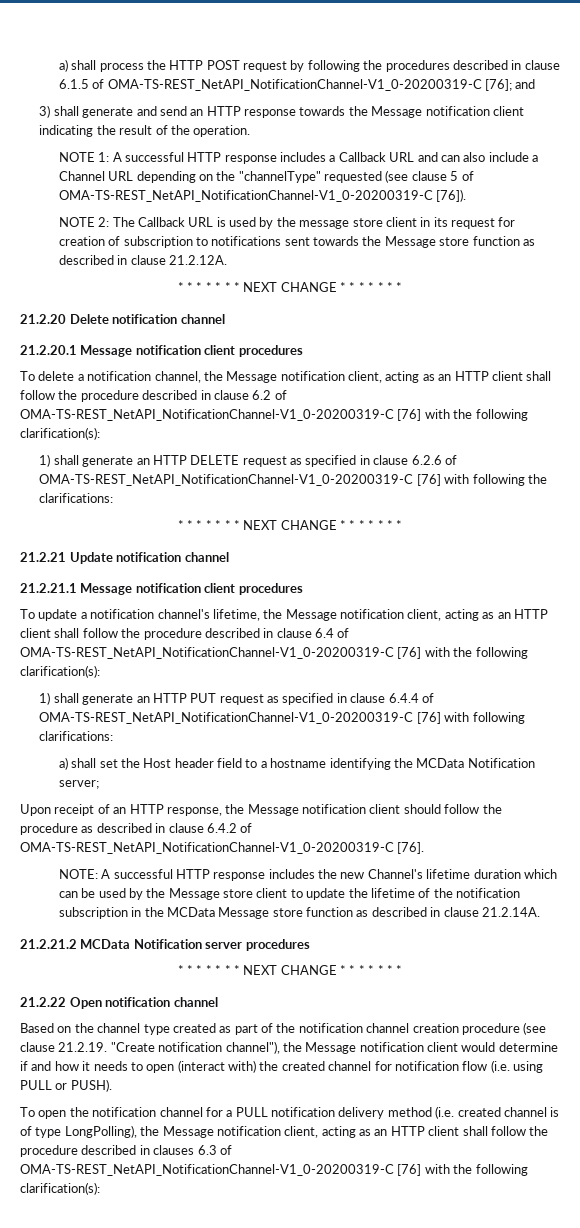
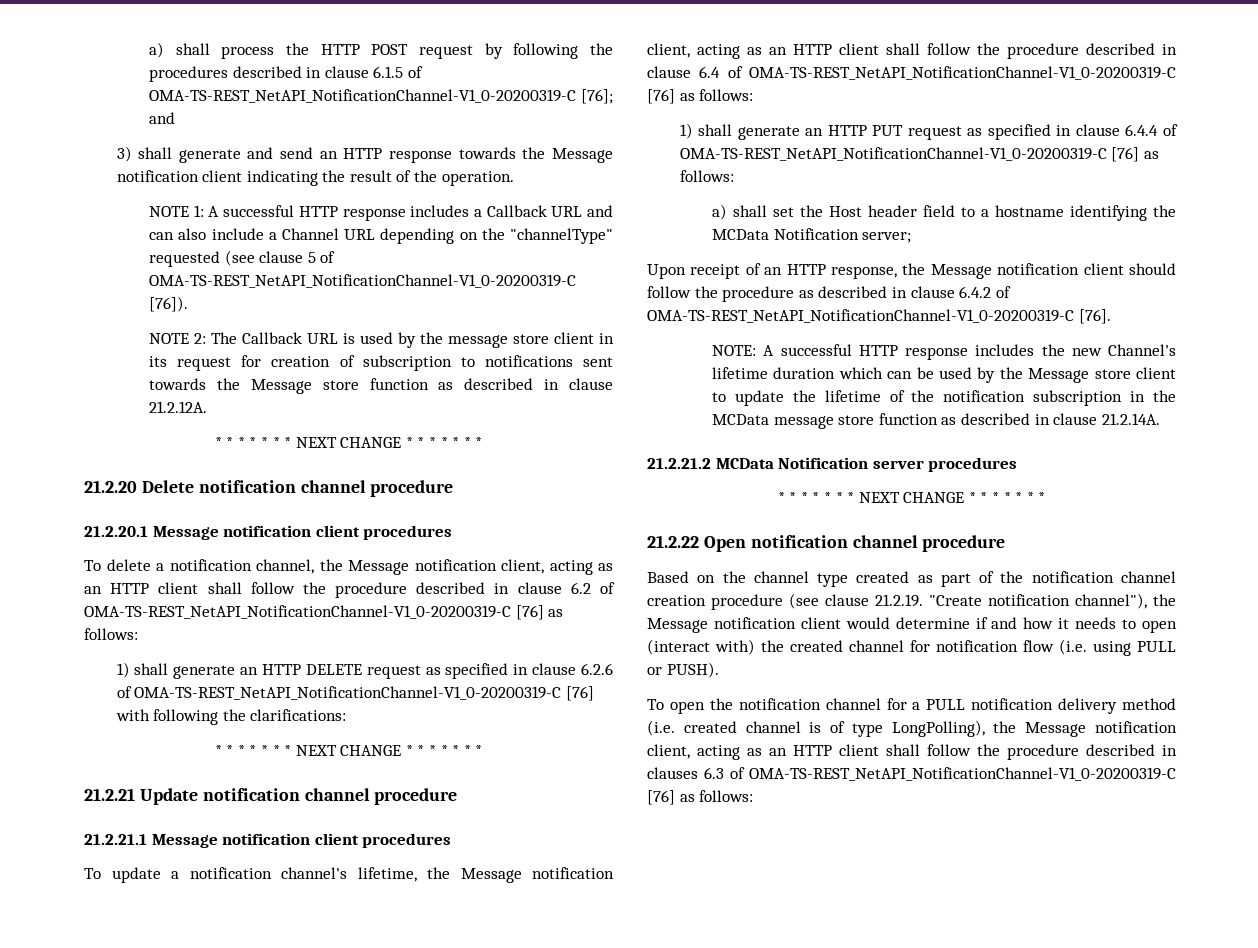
(225, 319) none -> [370,480,454,497] procedure
[424,409,528,421] [20,427,100,440] with the following clarification(s): -> [548,609,564,617] [84,628,138,640] as follows:
(229, 557) none -> [374,788,458,805] procedure
[424,647,528,659] [20,665,100,678] with the following clarification(s): -> [679,89,754,101] as follows:
[444,712,525,724] [39,731,114,741] with following clarifications: -> [1143,151,1159,159] [679,170,734,182] as follows:
[218,907,270,919] Message -> [773,416,834,429] message
(218, 1002) none -> [922,535,1006,552] procedure
[424,1164,528,1176] [20,1182,100,1195] with the following clarification(s): -> [679,790,754,802] as follows:

